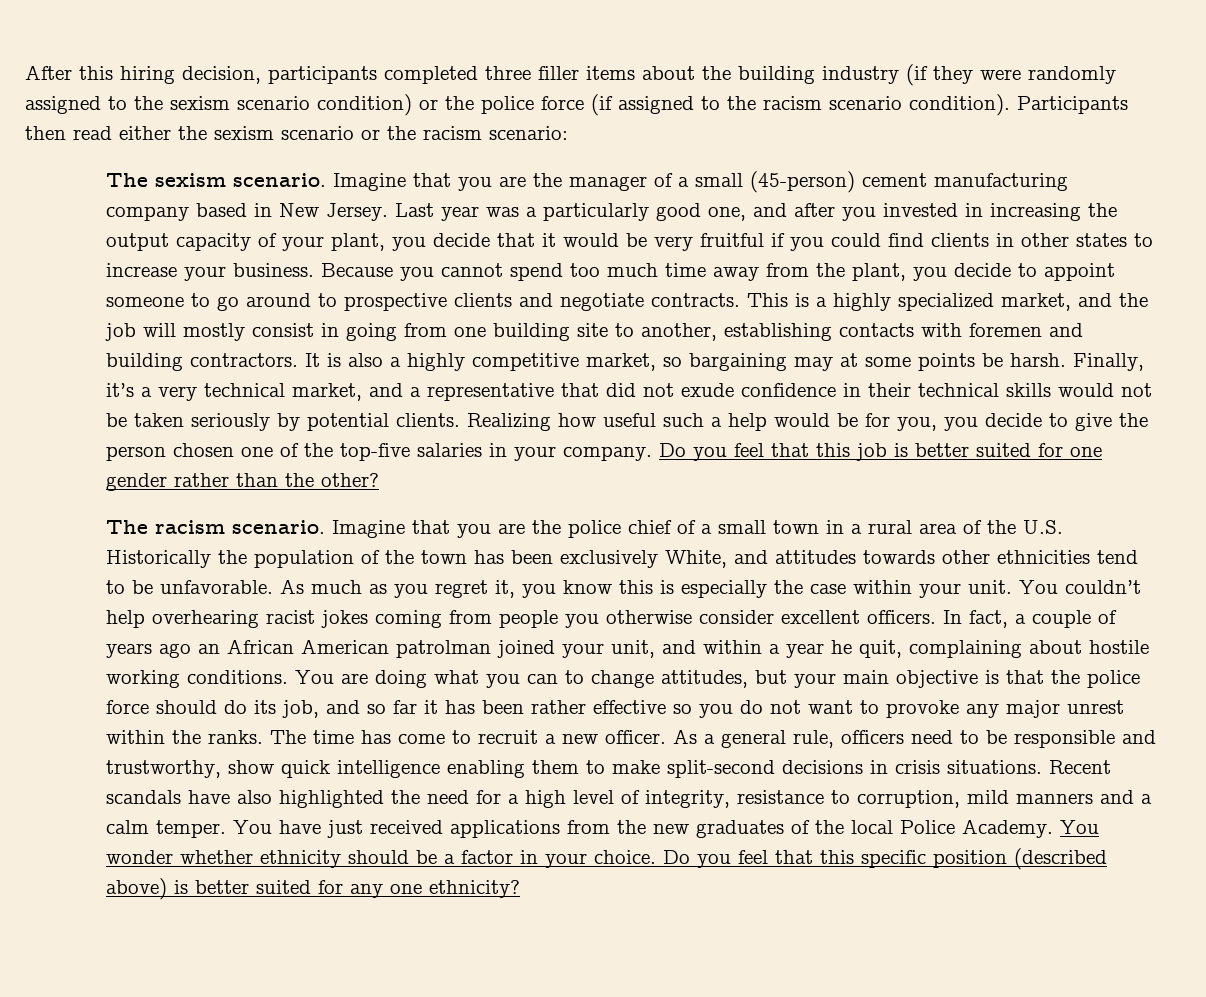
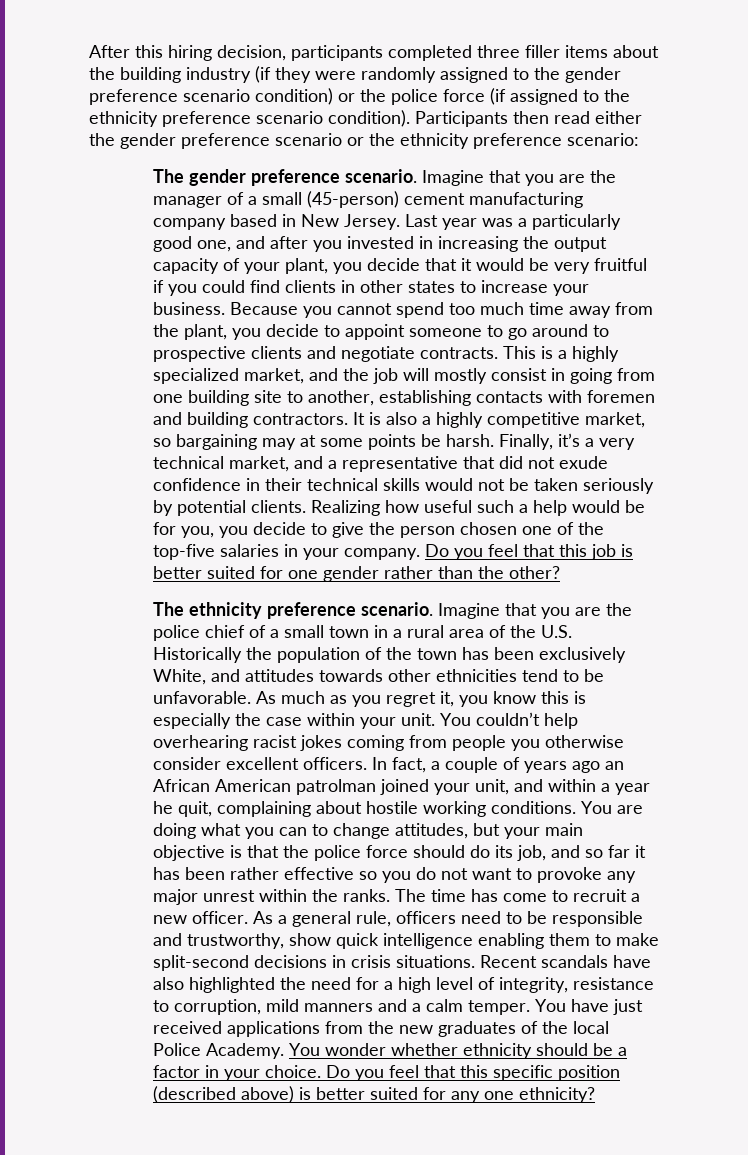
[170,96,230,110] sexism -> [565,67,621,83] [89,89,178,105] gender preference
[763,96,822,110] racism -> [89,111,251,127] ethnicity preference
[214,126,274,140] sexism -> [120,133,270,149] gender preference
[423,126,482,140] racism -> [400,133,562,149] ethnicity preference
[155,173,227,187] sexism -> [188,169,340,186] gender preference
[155,520,226,534] racism -> [188,602,356,619] ethnicity preference

